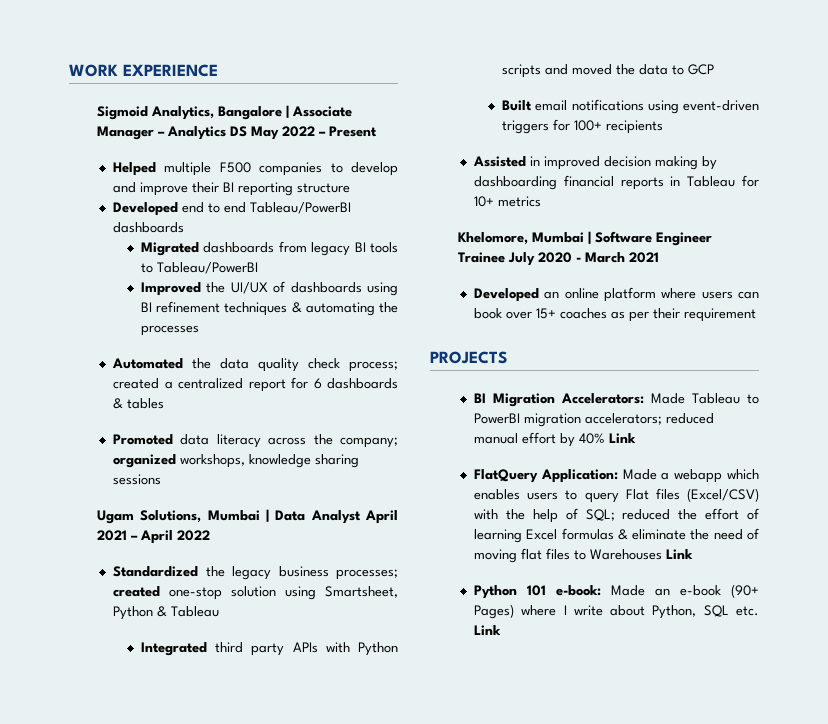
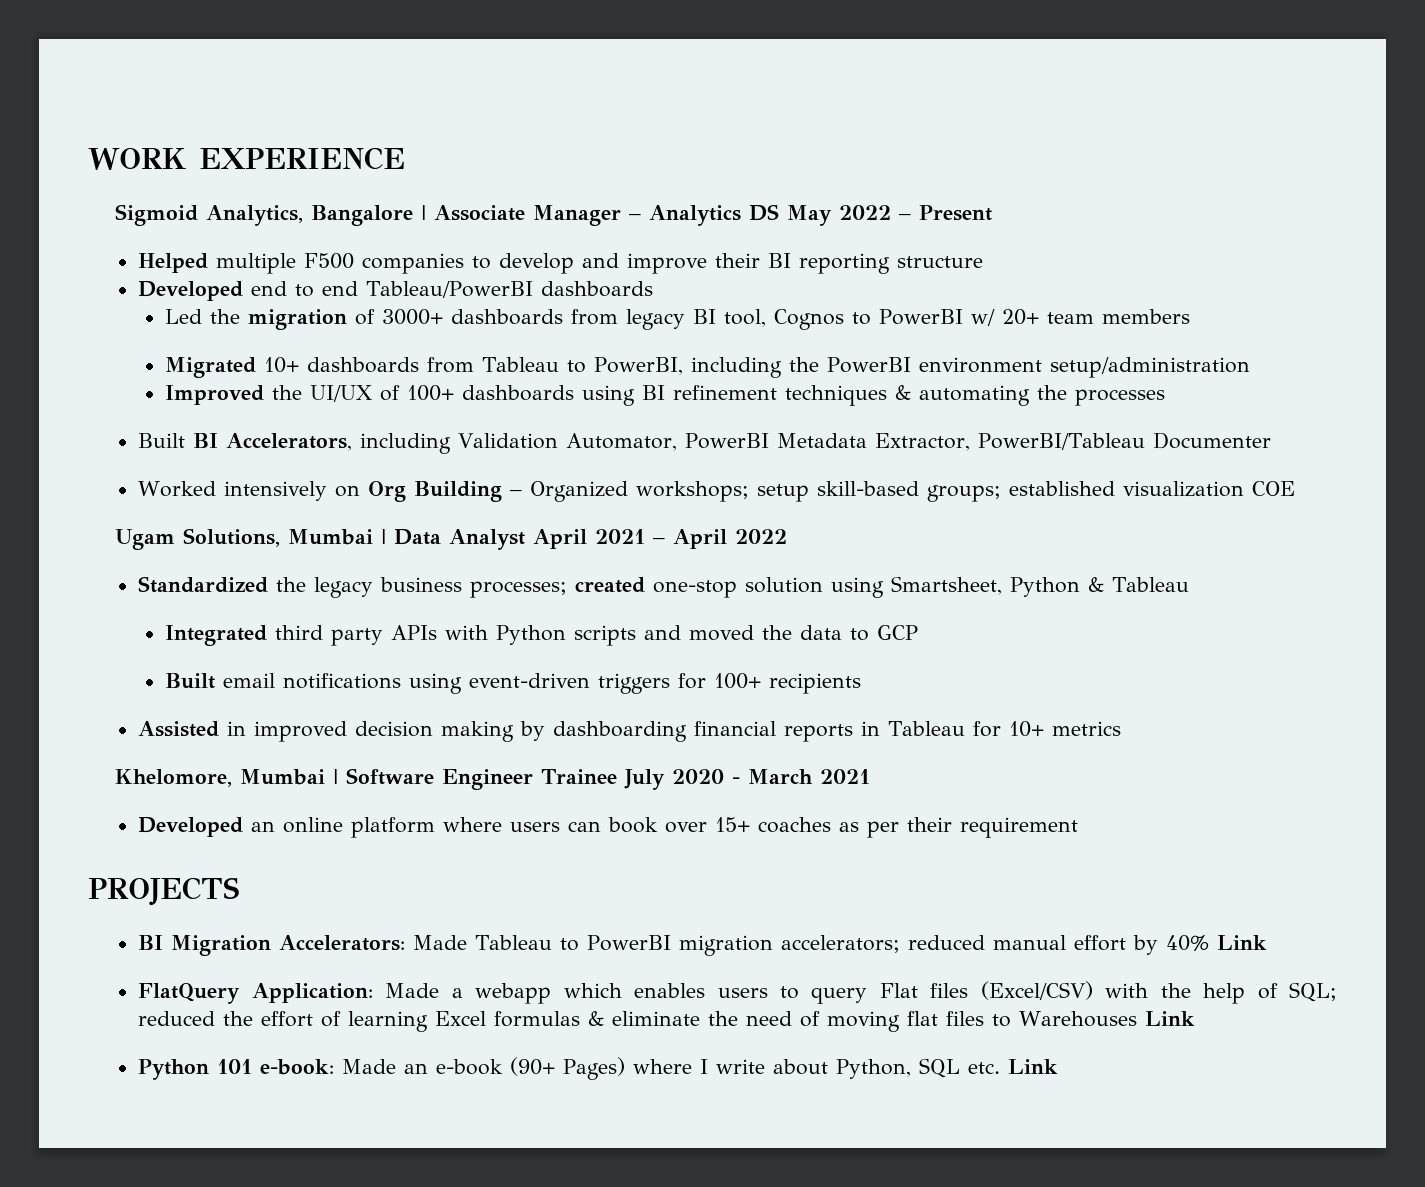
[141,241,398,256] [141,262,259,274] Migrated dashboards from legacy BI tools to Tableau/PowerBI -> [165,309,1191,330] [165,357,1251,378] Led the migration of 3000+ dashboards from legacy BI tool, Cognos to PowerBI w/ 20+ team members // Migrated 10+ dashboards from Tableau to PowerBI, including the PowerBI environment setup/administration
(286, 287) none -> [407,385,455,401] 100+
[112,358,399,372] [113,377,398,392] [113,398,165,409] [113,434,399,448] [113,454,360,468] [113,474,162,485] Automated the data quality check process; created a centralized report for 6 dashboards & tables // Promoted data literacy across the company; organized workshops, knowledge sharing sessions -> [138,432,1272,454] [138,481,1296,502] Built BI Accelerators, including Validation Automator, PowerBI Metadata Extractor, PowerBI/Tableau Documenter // Worked intensively on Org Building – Organized workshops; setup skill-based groups; established visualization COE

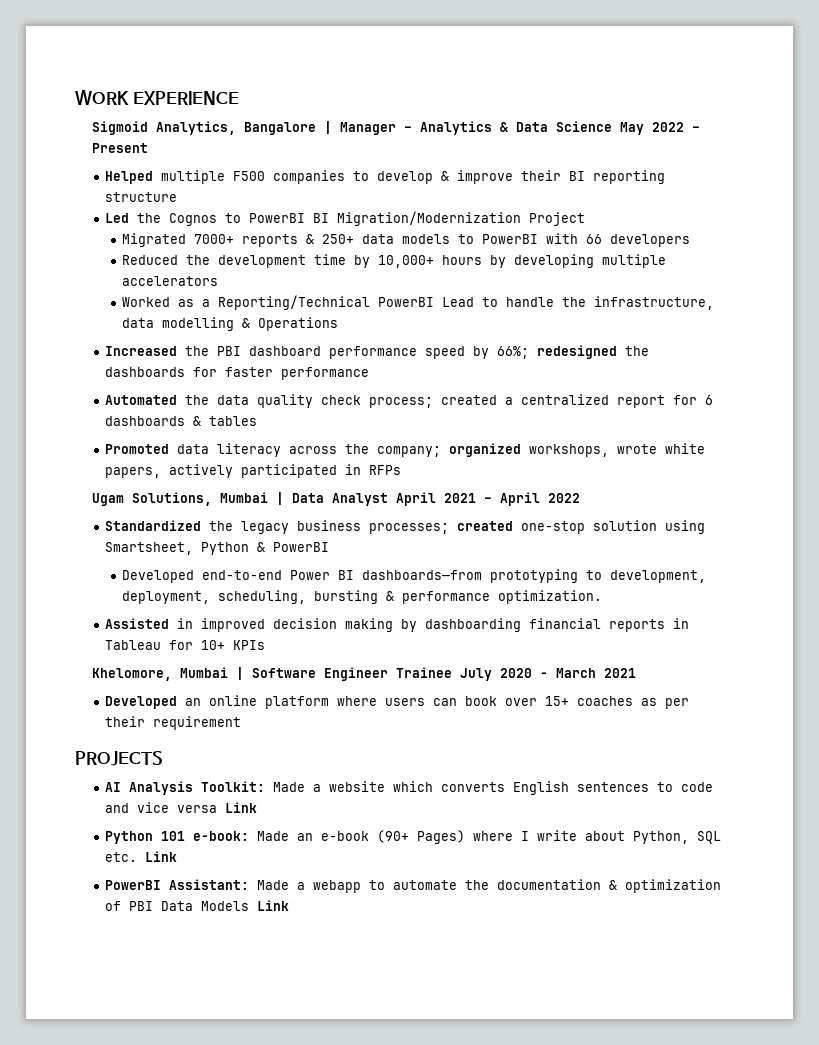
[433,205,525,221] Associate -> (332, 127) none
[748,204,779,221] DS -> [499,121,612,132] & Data Science
[582,253,620,268] and -> [441,171,450,181] &
[138,281,654,301] [165,309,1191,330] [165,357,1251,378] [165,385,1166,406] [138,432,1272,454] [138,481,1296,502] Developed end to end Tableau/PowerBI dashboards // Led the migration of 3000+ dashboards from legacy BI tool, Cognos to PowerBI w/ 20+ team members // Migrated 10+ dashboards from Tableau to PowerBI, including the PowerBI environment setup/administration // Improved the UI/UX of 100+ dashboards using BI refinement techniques & automating the processes // Built BI Accelerators, including Validation Automator, PowerBI Metadata Extractor, PowerBI/Tableau Documenter // Worked intensively on Org Building – Organized workshops; setup skill-based groups; established visualization COE -> [105,211,586,226] [122,233,691,247] [122,254,667,268] [122,276,219,286] [122,295,715,310] [122,317,339,331] [105,345,650,359] [105,367,370,380] [105,394,714,408] [105,416,258,426] [105,443,706,457] [105,464,402,478] Led the Cognos to PowerBI BI Migration/Modernization Project // Migrated 7000+ reports & 250+ data models to PowerBI with 66 developers // Reduced the development time by 10,000+ hours by developing multiple accelerators // Worked as a Reporting/Technical PowerBI Lead to handle the infrastructure, data modelling & Operations // Increased the PBI dashboard performance speed by 66%; redesigned the dashboards for faster performance // Automated the data quality check process; created a centralized report for 6 dashboards & tables // Promoted data literacy across the company; organized workshops, wrote white papers, actively participated in RFPs
[1112,577,1190,592] [165,625,919,646] [165,673,862,694] Tableau // Integrated third party APIs with Python scripts and moved the data to GCP // Built email notifications using event-driven triggers for 100+ recipients -> [273,542,330,552] [122,569,707,583] [122,590,603,604] PowerBI // Developed end-to-end Power BI dashboards—from prototyping to development, deployment, scheduling, bursting & performance optimization.
[1052,721,1122,736] metrics -> [233,640,266,650] KPIs
[138,935,1268,956] [138,981,1337,1004] [138,1011,1138,1032] BI Migration Accelerators: Made Tableau to PowerBI migration accelerators; reduced manual effort by 40% Link // FlatQuery Application: Made a webapp which enables users to query Flat files (Excel/CSV) with the help of SQL; reduced the effort of learning Excel formulas & eliminate the need of moving flat files to Warehouses -> [105,781,714,795] [105,802,218,813] AI Analysis Toolkit: Made a website which converts English sentences to code and vice versa
(1059, 1066) none -> [105,879,722,893] [105,900,290,911] // PowerBI Assistant: Made a webapp to automate the documentation & optimization of PBI Data Models Link

